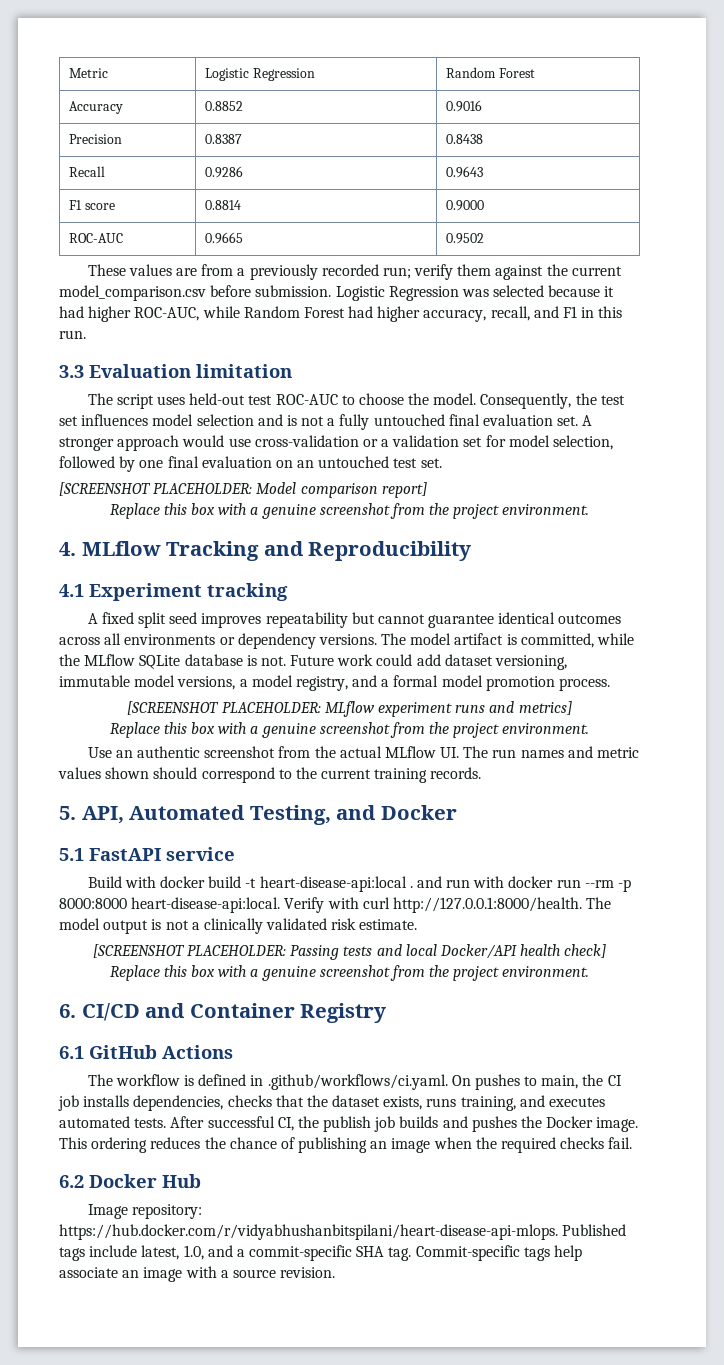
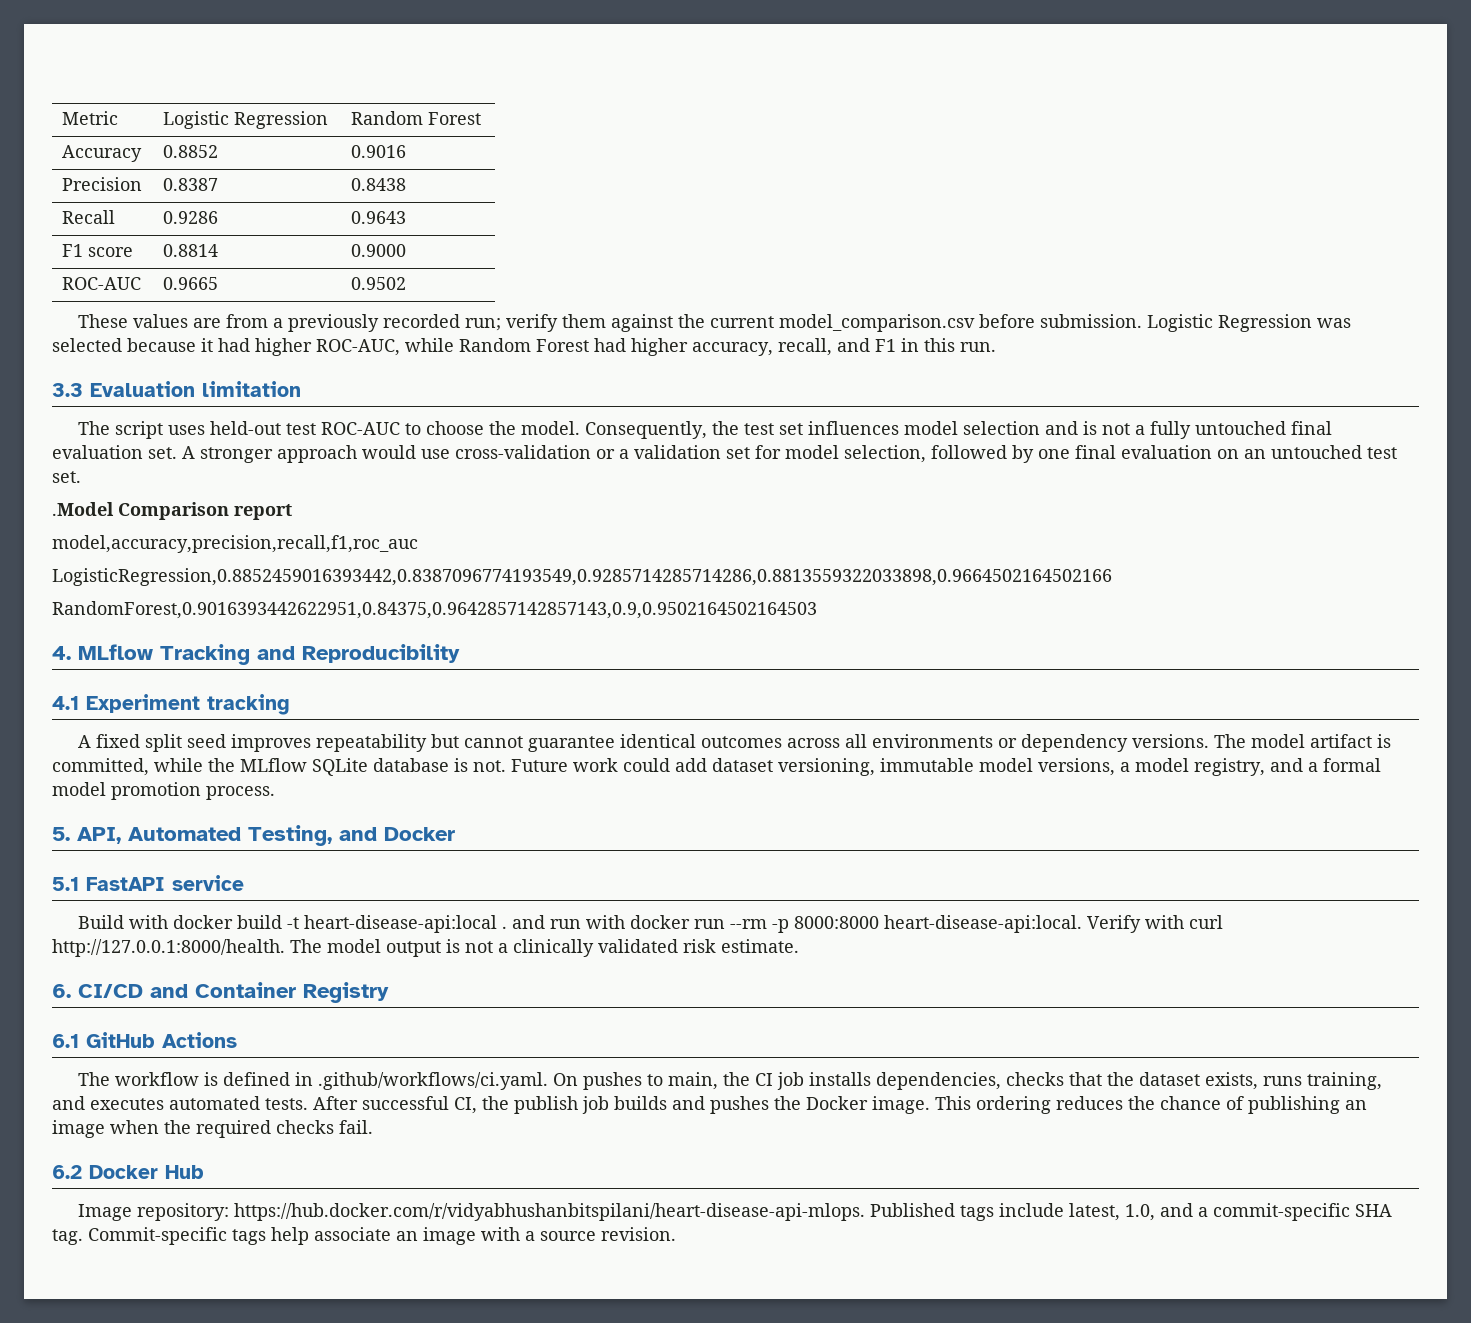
[59,482,427,498] [109,503,590,519] [SCREENSHOT PLACEHOLDER: Model comparison report] // Replace this box with a genuine screenshot from the project environment. -> [52,502,292,520] [52,535,418,553] [52,568,1112,586] [52,601,817,619] .Model Comparison report // model,accuracy,precision,recall,f1,roc_auc // LogisticRegression,0.8852459016393442,0.8387096774193549,0.9285714285714286,0.8813559322033898,0.9664502164502166 // RandomForest,0.9016393442622951,0.84375,0.9642857142857143,0.9,0.9502164502164503
[127,701,572,717] [109,722,590,738] [87,746,640,758] [58,767,482,783] // [SCREENSHOT PLACEHOLDER: MLflow experiment runs and metrics] // Replace this box with a genuine screenshot from the project environment. // Use an authentic screenshot from the actual MLflow UI. The run names and metric values shown should correspond to the current training records. -> (275, 793) none
[92,944,607,960] [109,965,590,981] // [SCREENSHOT PLACEHOLDER: Passing tests and local Docker/API health check] // Replace this box with a genuine screenshot from the project environment. -> (799, 946) none

